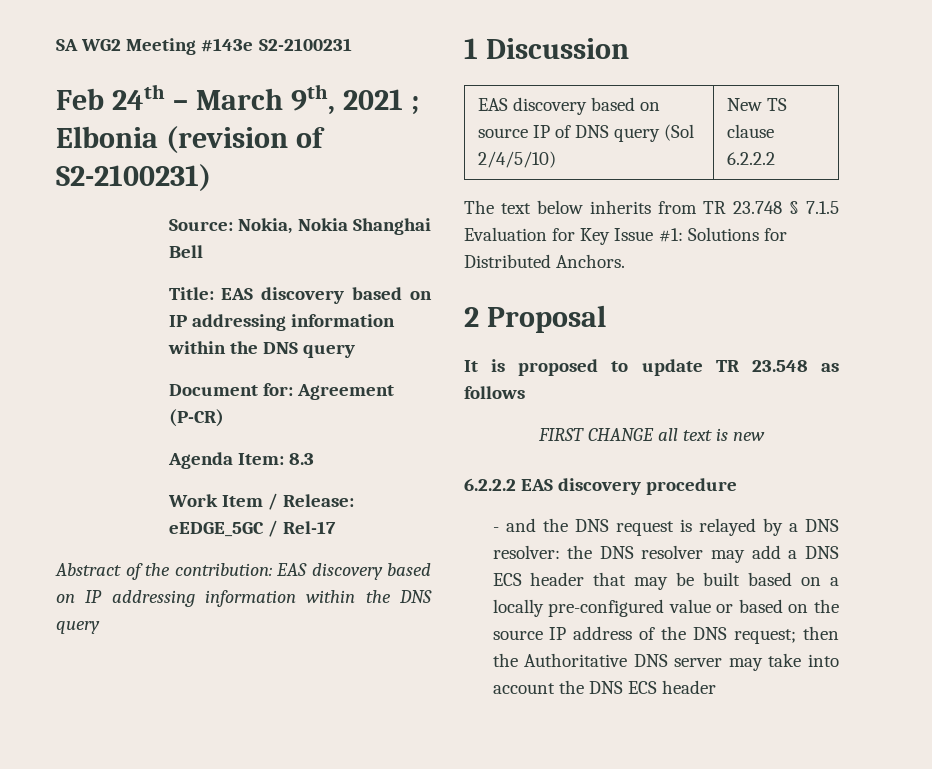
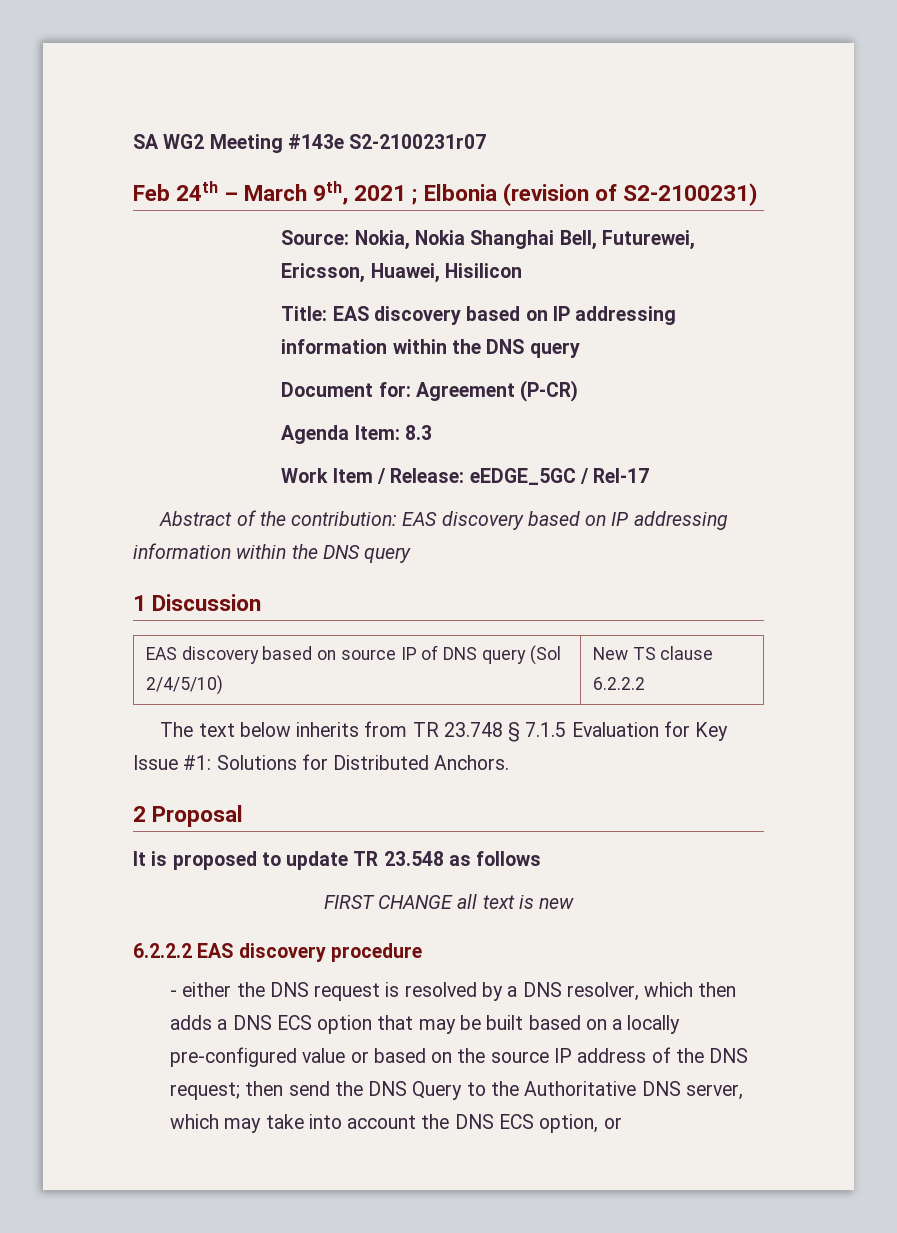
[258,38,352,51] S2-2100231 -> [349,134,487,149] S2-2100231r07
[168,245,203,258] Bell -> [559,230,695,250] [281,263,522,283] Bell, Futurewei, Ericsson, Huawei, Hisilicon
[505,518,536,532] and -> [182,982,232,997] either
[698,518,756,536] relayed -> [404,982,477,997] resolved
[492,545,781,563] resolver: the DNS resolver may add -> [566,982,737,1001] [170,1015,213,1030] resolver, which then adds
[530,572,585,586] header -> [317,1015,373,1034] option
(839, 633) none -> [288,1081,486,1100] send the DNS Query to
[674,658,723,667] server -> [685,1084,743,1100] [170,1114,220,1129] server, which
[662,680,717,694] header -> [539,1114,622,1133] option, or

